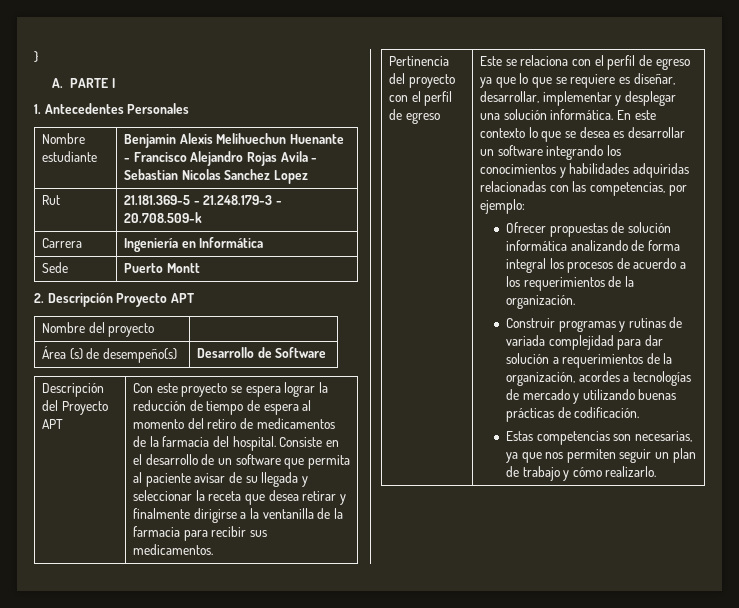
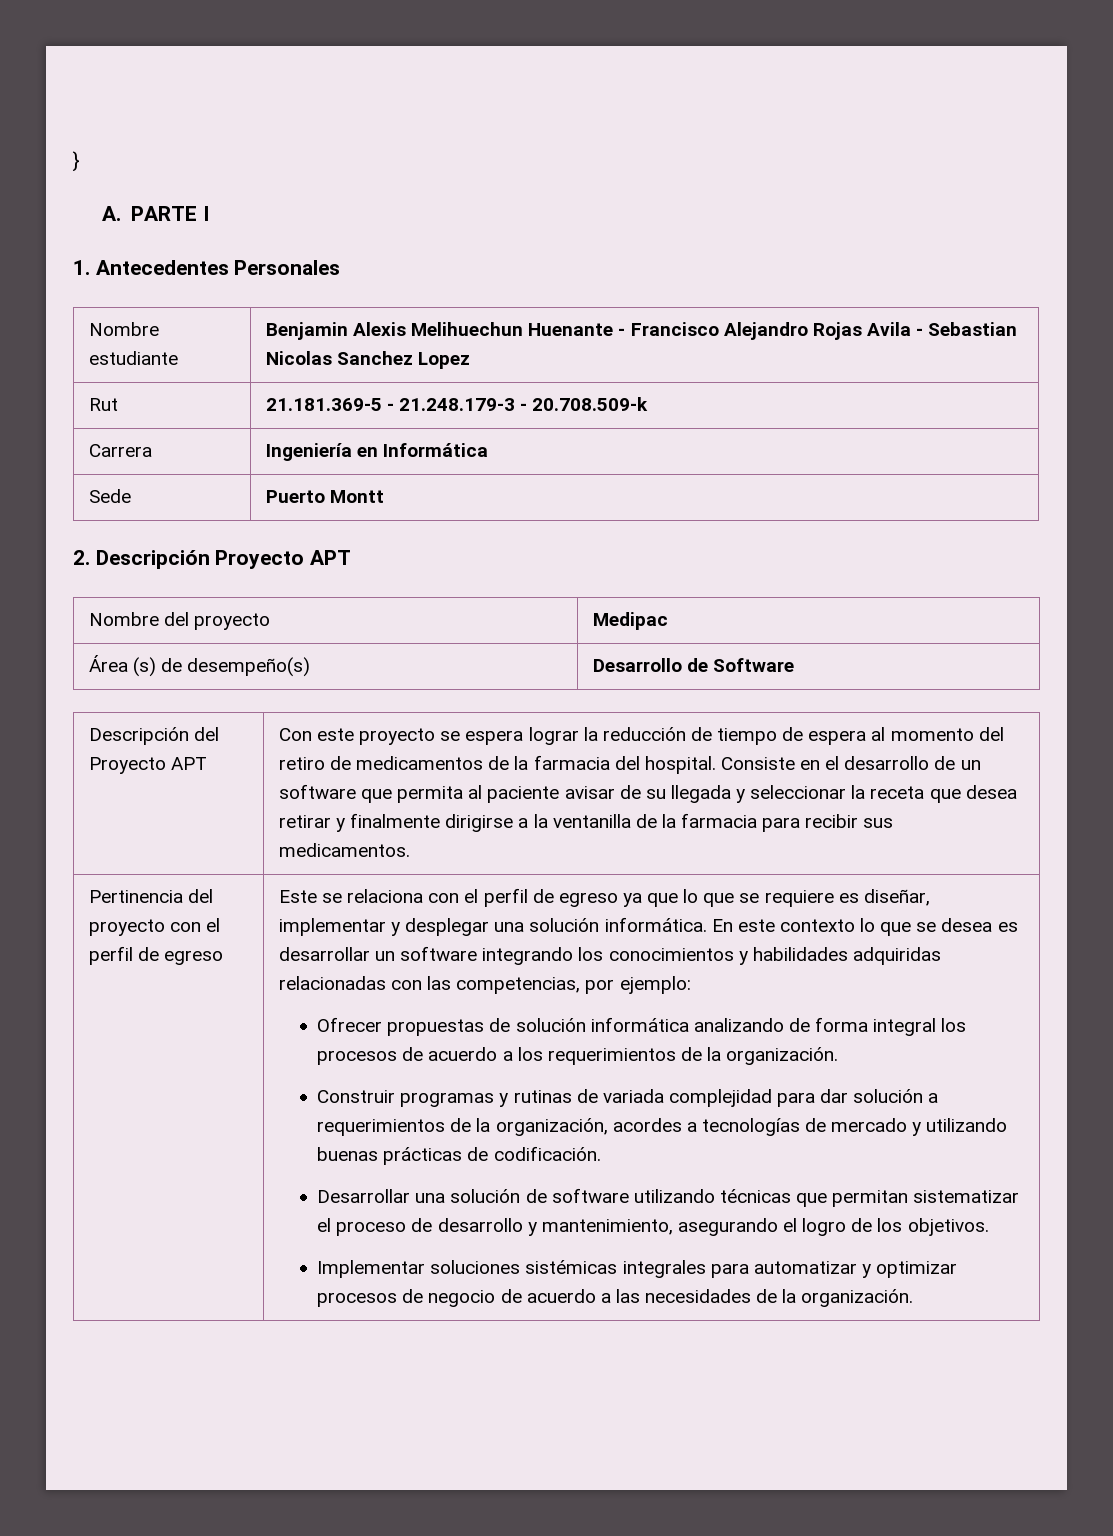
(155, 330) none -> [592,612,668,630] Medipac
[480,91,540,103] desarrollar, -> (930, 897) none
[505,431,692,445] [505,448,696,463] [505,466,657,481] Estas competencias son necesarias, ya que nos permiten seguir un plan de trabajo y cómo realizarlo. -> [317,1188,1020,1207] [317,1218,989,1236] [317,1260,958,1278] [317,1289,914,1307] Desarrollar una solución de software utilizando técnicas que permitan sistematizar el proceso de desarrollo y mantenimiento, asegurando el logro de los objetivos. // Implementar soluciones sistémicas integrales para automatizar y optimizar procesos de negocio de acuerdo a las necesidades de la organización.

